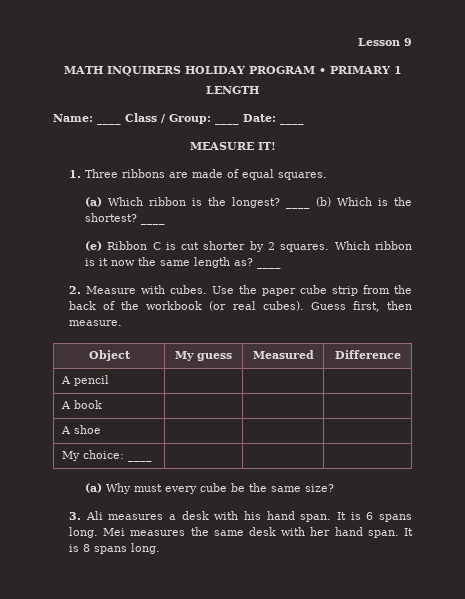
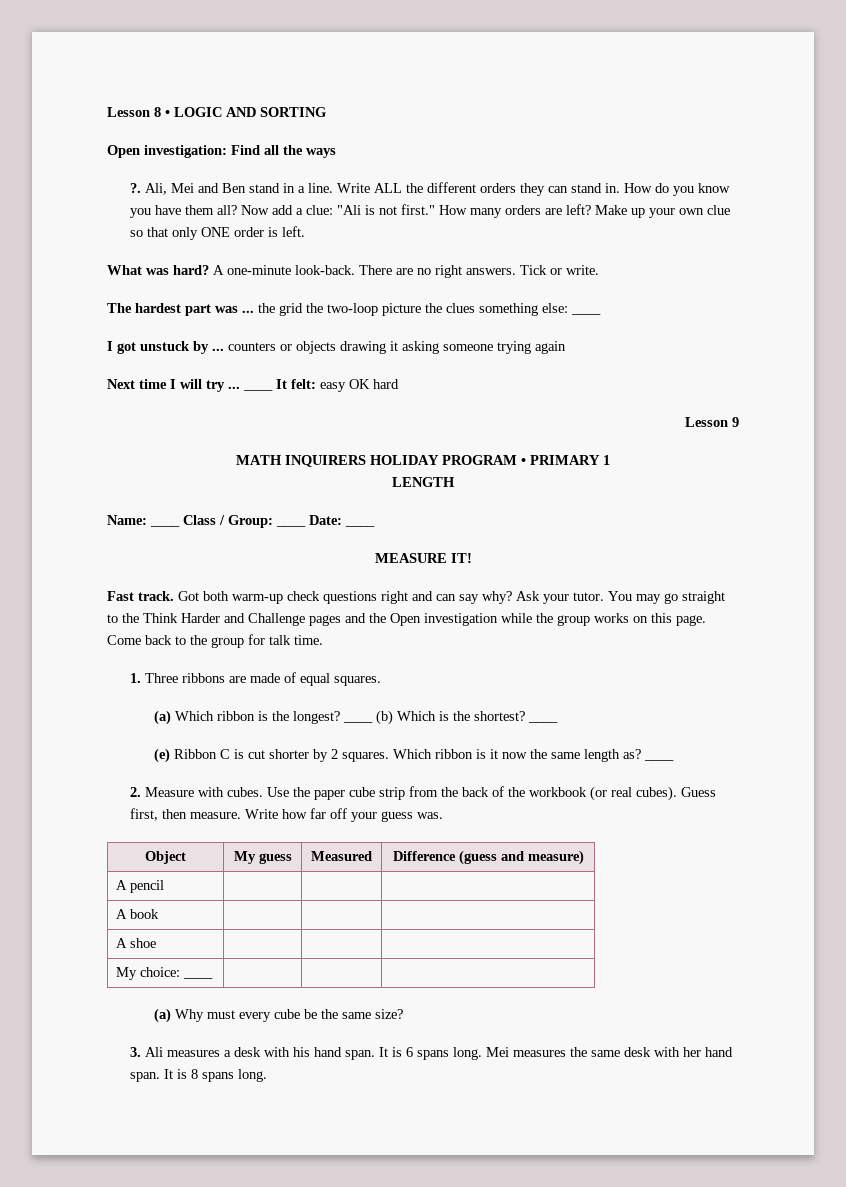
[358,38,400,46] Lesson -> [107,107,326,117] [107,145,336,158] [130,182,731,196] [130,204,731,218] [130,226,306,240] [107,265,599,278] [107,303,568,316] [571,313,601,315] [107,341,566,354] [107,379,240,392] [243,389,273,391] [276,379,399,392] [685,417,728,427] Lesson 8 • LOGIC AND SORTING // Open investigation: Find all the ways // ?. Ali, Mei and Ben stand in a line. Write ALL the different orders they can stand in. How do you know you have them all? Now add a clue: "Ali is not first." How many orders are left? Make up your own clue so that only ONE order is left. // What was hard? A one-minute look-back. There are no right answers. Tick or write. // The hardest part was ... the grid the two-loop picture the clues something else: ____ // I got unstuck by ... counters or objects drawing it asking someone trying again // Next time I will try ... ____ It felt: easy OK hard // Lesson
(276, 146) none -> [107,591,725,604] [107,613,706,626] [107,634,323,648] // Fast track. Got both warm-up check questions right and can say why? Ask your tutor. You may go straight to the Think Harder and Challenge pages and the Open investigation while the group works on this page. Come back to the group for talk time.
(122, 323) none -> [245,808,444,822] Write how far off your guess was.
(401, 354) none -> [458,850,584,865] (guess and measure)

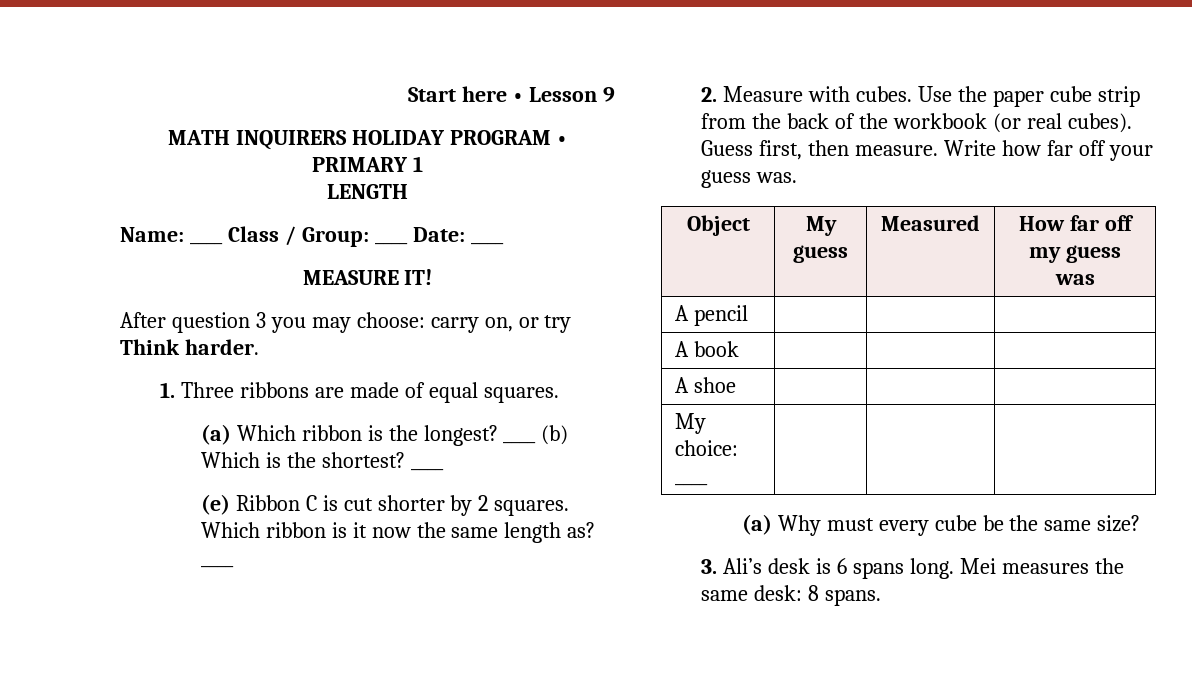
[107,107,326,117] [107,145,336,158] [130,182,731,196] [130,204,731,218] [130,226,306,240] [107,265,599,278] [107,303,568,316] [571,313,601,315] [107,341,566,354] [107,379,240,392] [243,389,273,391] [276,379,399,392] Lesson 8 • LOGIC AND SORTING // Open investigation: Find all the ways // ?. Ali, Mei and Ben stand in a line. Write ALL the different orders they can stand in. How do you know you have them all? Now add a clue: "Ali is not first." How many orders are left? Make up your own clue so that only ONE order is left. // What was hard? A one-minute look-back. There are no right answers. Tick or write. // The hardest part was ... the grid the two-loop picture the clues something else: ____ // I got unstuck by ... counters or objects drawing it asking someone trying again // Next time I will try ... ____ It felt: easy OK hard // -> [408,86,524,102] Start here •
[107,591,725,604] [107,613,706,626] [107,634,323,648] Fast track. Got both warm-up check questions right and can say why? Ask your tutor. You may go straight to the Think Harder and Challenge pages and the Open investigation while the group works on this page. Come back to the group for talk time. -> [120,312,572,333] [120,339,259,355] After question 3 you may choose: carry on, or try Think harder.
[392,850,584,865] Difference (guess and measure) -> [1019,215,1134,231] [1029,245,1121,263] [1054,274,1095,285] How far off my guess was
[145,1047,389,1060] Ali measures a desk with his hand span. It -> [723,558,811,574] Ali’s desk
[624,1047,734,1057] [130,1069,268,1082] desk with her hand span. It is 8 spans long. -> [754,585,882,606] desk: 8 spans.

